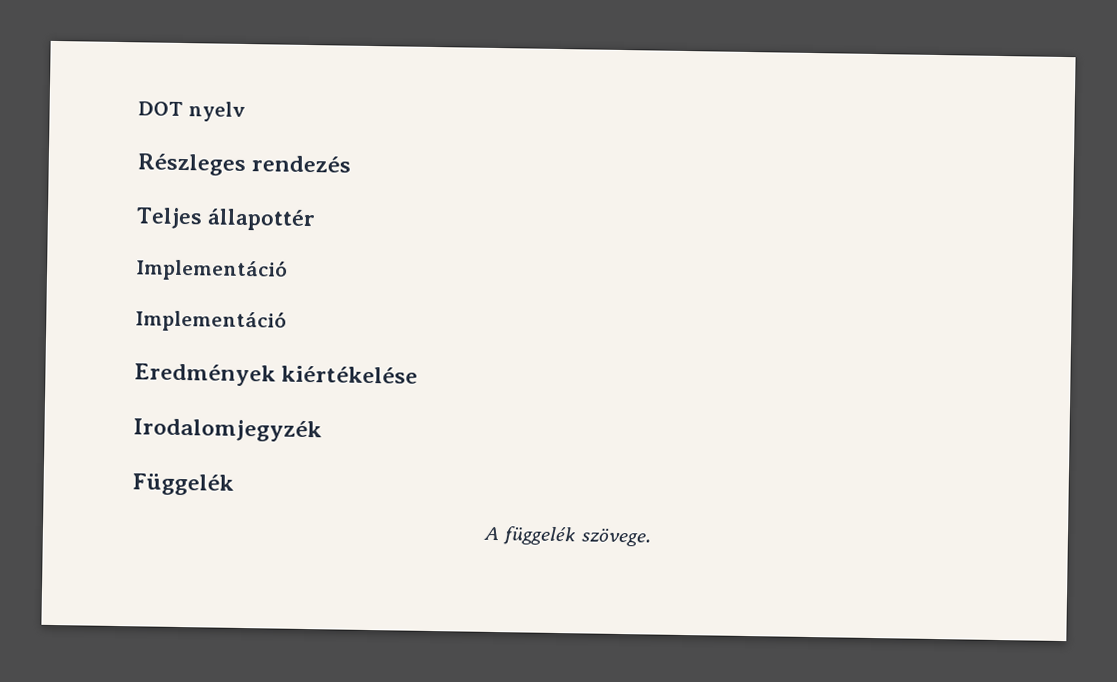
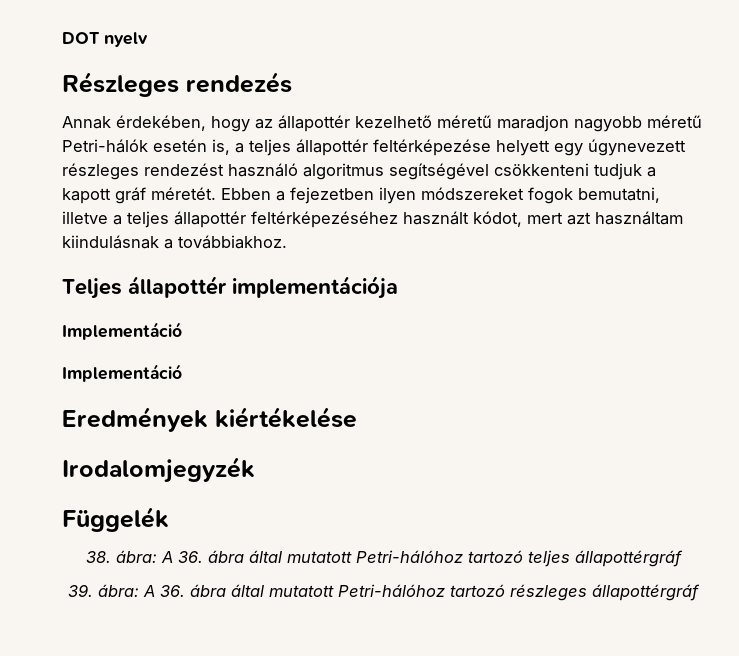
(352, 164) none -> [62,115,702,132] [62,139,686,156] [62,163,656,180] [62,187,660,204] [62,211,683,228] [62,235,287,249] // Annak érdekében, hogy az állapottér kezelhető méretű maradjon nagyobb méretű Petri-hálók esetén is, a teljes állapottér feltérképezése helyett egy úgynevezett részleges rendezést használó algoritmus segítségével csökkenteni tudjuk a kapott gráf méretét. Ebben a fejezetben ilyen módszereket fogok bemutatni, illetve a teljes állapottér feltérképezéséhez használt kódot, mert azt használtam kiindulásnak a továbbiakhoz.
(317, 220) none -> [232,276,398,299] implementációja
[483,526,652,547] A függelék szövege. -> [85,550,683,567] [68,584,700,601] 38. ábra: A 36. ábra által mutatott Petri-hálóhoz tartozó teljes állapottérgráf // 39. ábra: A 36. ábra által mutatott Petri-hálóhoz tartozó részleges állapottérgráf

